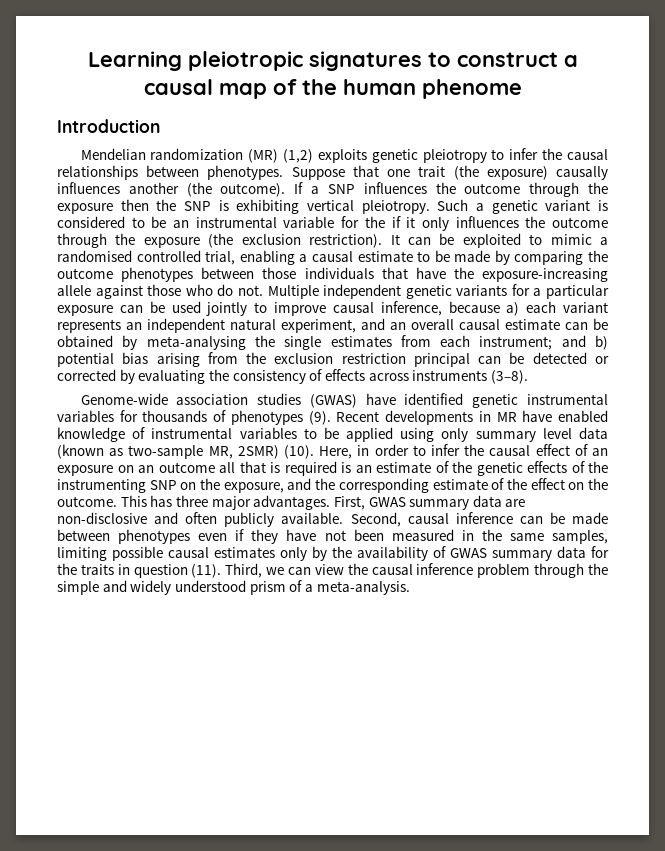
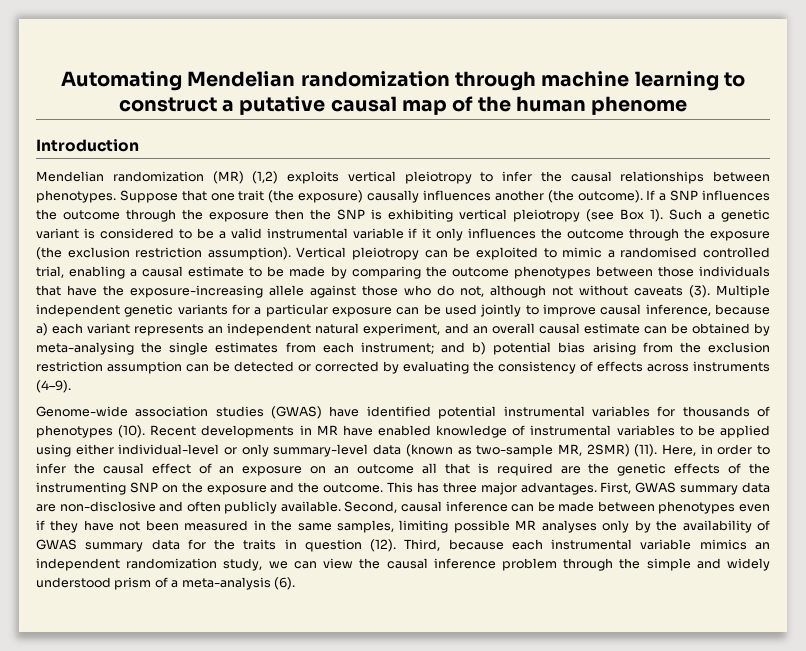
[87,51,422,71] Learning pleiotropic signatures -> [61,71,719,91] Automating Mendelian randomization through machine learning
(578, 61) none -> [239,96,326,115] putative
[371,149,418,163] genetic -> [347,171,396,182] vertical
[361,200,430,214] pleiotropy. -> [513,209,663,222] pleiotropy (see Box 1).
[173,216,385,228] an instrumental variable for the -> [218,228,404,239] a valid instrumental variable
[309,234,400,248] restriction). It -> [135,247,420,260] restriction assumption). Vertical pleiotropy
[237,285,263,296] not. -> [460,285,710,298] not, although not without caveats (3).
[413,353,470,367] principal -> [107,361,182,374] assumption
[490,370,528,384] (3–8). -> [36,380,71,393] (4–9).
[472,394,519,408] genetic -> [438,406,497,419] potential
[308,411,331,425] (9). -> [118,425,146,438] (10).
[441,428,572,442] only summary level -> [75,444,369,457] either individual-level or only summary-level
[284,445,315,459] (10). -> [634,444,658,457] (11).
[341,461,449,473] is an estimate of -> [560,466,581,474] are
[223,482,284,493] exposure, -> [206,485,267,495] exposure
[338,478,608,493] corresponding estimate of the effect on the -> (320, 487) none
[168,547,275,558] causal estimates -> [515,520,597,533] MR analyses
[191,563,263,578] (11). Third, -> [370,539,770,552] [36,558,263,571] (12). Third, because each instrumental variable mimics an independent randomization study,
[316,581,410,595] meta-analysis. -> [181,577,295,590] meta-analysis (6).

